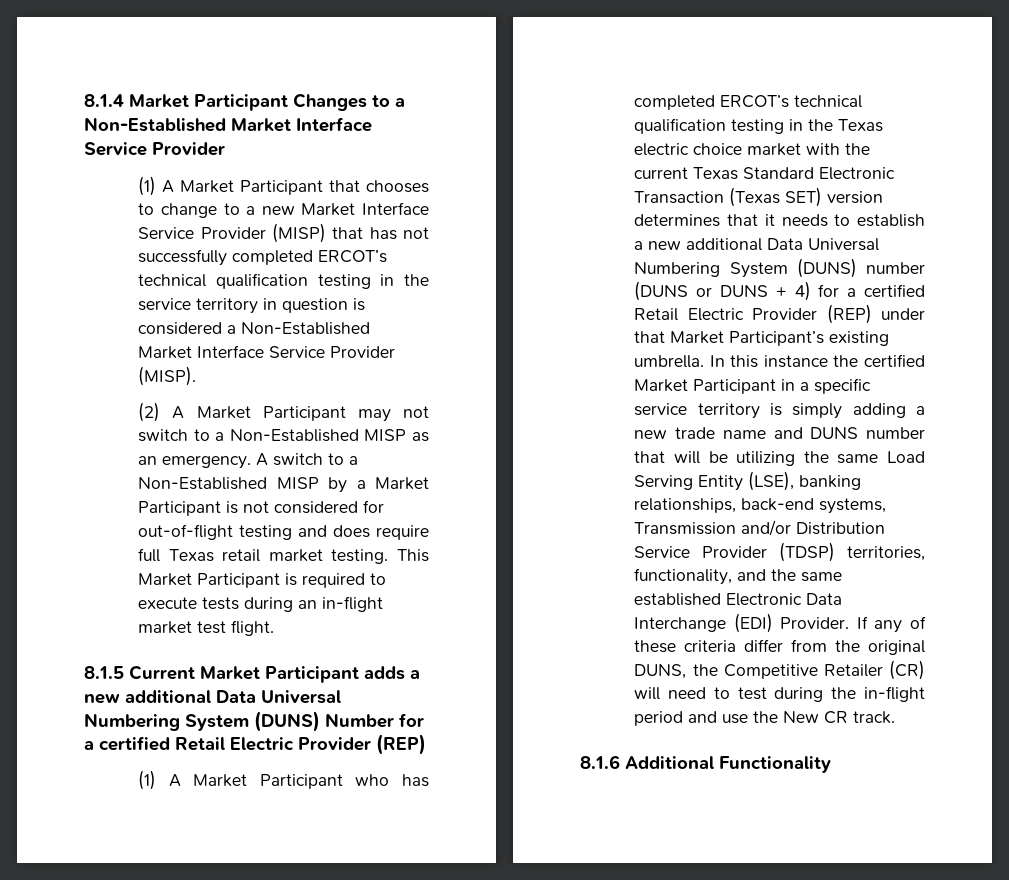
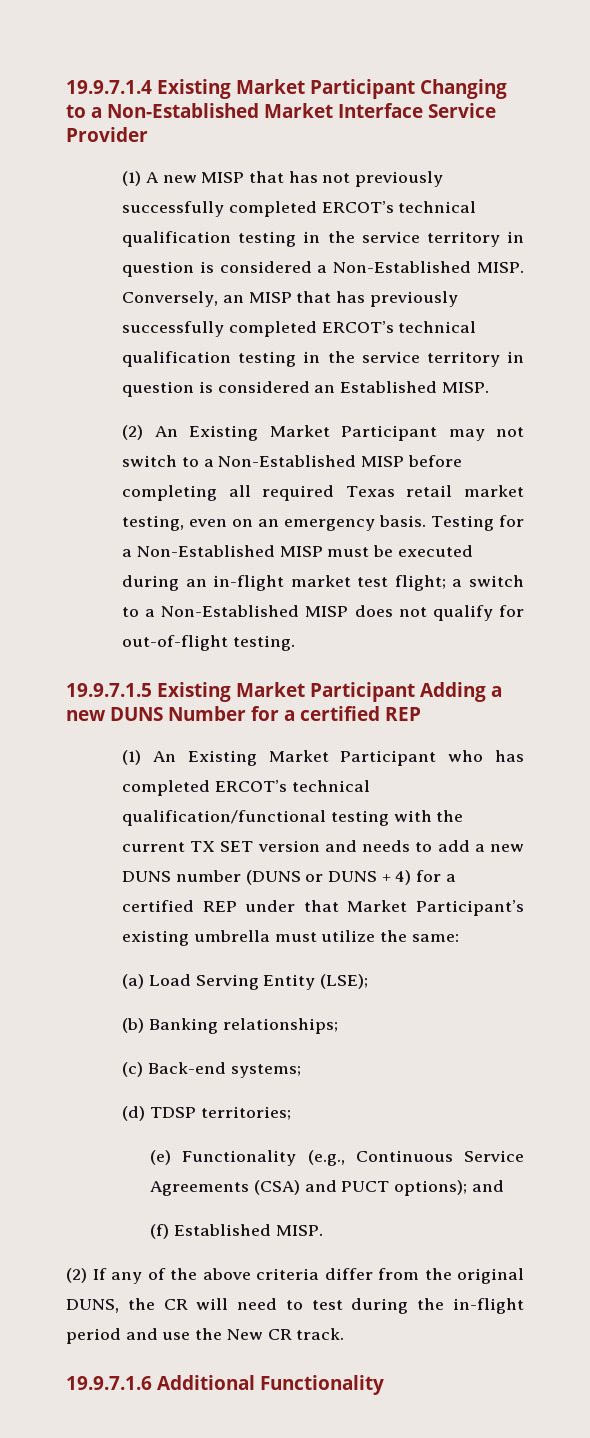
[84,93,367,111] 8.1.4 Market Participant Changes -> [66,79,507,99] 19.9.7.1.4 Existing Market Participant Changing
[180,180,429,195] [138,202,429,218] [138,223,327,243] Market Participant that chooses to change to a new Market Interface Service Provider (MISP) -> [162,172,245,183] new MISP
(429, 233) none -> [355,171,444,187] previously
[138,345,396,359] [138,366,197,386] [138,402,185,422] Market Interface Service Provider (MISP). // (2) A -> [477,262,525,273] [122,291,458,307] [122,321,477,337] [122,351,524,367] [122,381,489,397] [122,425,259,441] MISP. Conversely, an MISP that has previously successfully completed ERCOT’s technical qualification testing in the service territory in question is considered an Established MISP. // (2) An Existing
[412,432,429,442] [138,453,359,469] [138,477,429,493] [138,500,385,516] [138,524,429,540] [138,548,429,564] [138,573,387,588] [138,596,384,612] [138,620,275,636] [84,665,420,683] [84,690,341,704] [84,711,424,732] [84,734,426,755] [138,770,181,790] as an emergency. A switch to a Non-Established MISP by a Market Participant is not considered for out-of-flight testing and does require full Texas retail market testing. This Market Participant is required to execute tests during an in-flight market test flight. // 8.1.5 Current Market Participant adds a new additional Data Universal Numbering System (DUNS) Number for a certified Retail Electric Provider (REP) // (1) A -> [407,455,462,467] [122,485,524,501] [122,515,524,531] [122,545,473,557] [122,575,525,591] [122,605,524,621] [122,635,295,651] [66,682,502,702] [66,706,421,721] [122,750,257,766] before completing all required Texas retail market testing, even on an emergency basis. Testing for a Non-Established MISP must be executed during an in-flight market test flight; a switch to a Non-Established MISP does not qualify for out-of-flight testing. // 19.9.7.1.5 Existing Market Participant Adding a new DUNS Number for a certified REP // (1) An Existing
[634,118,884,134] [634,143,871,156] [634,167,896,180] [634,187,884,207] [634,214,775,227] qualification testing in the Texas electric choice market with the current Texas Standard Electronic Transaction (Texas SET) version determines that it -> [122,810,464,826] [122,840,357,852] qualification/functional testing with the current TX SET version and
[857,214,925,227] [634,238,880,251] [634,258,857,278] establish a new additional Data Universal Numbering System (DUNS) -> [437,840,524,852] [122,871,172,882] add a new DUNS
[634,304,872,324] Retail Electric Provider (REP) -> [202,901,237,912] REP
[634,354,925,368] [634,378,872,394] [634,403,925,419] [634,427,925,439] [634,451,925,466] [634,471,862,491] [634,498,887,514] [634,520,886,536] [634,542,925,562] [634,568,843,585] [634,593,843,606] [634,613,850,633] umbrella. In this instance the certified Market Participant in a specific service territory is simply adding a new trade name and DUNS number that will be utilizing the same Load Serving Entity (LSE), banking relationships, back-end systems, Transmission and/or Distribution Service Provider (TDSP) territories, functionality, and the same established Electronic Data Interchange (EDI) Provider. -> [193,930,459,942] [122,974,368,990] [122,1018,338,1034] [122,1062,301,1078] [122,1106,291,1121] [150,1150,524,1166] [150,1180,504,1196] [150,1224,323,1239] [66,1268,87,1283] umbrella must utilize the same: // (a) Load Serving Entity (LSE); // (b) Banking relationships; // (c) Back-end systems; // (d) TDSP territories; // (e) Functionality (e.g., Continuous Service Agreements (CSA) and PUCT options); and // (f) Established MISP. // (2)
[634,640,677,653] these -> [170,1268,251,1280] the above
[723,660,925,680] Competitive Retailer (CR) -> [163,1299,188,1310] CR
[580,755,620,769] 8.1.6 -> [66,1376,152,1390] 19.9.7.1.6

